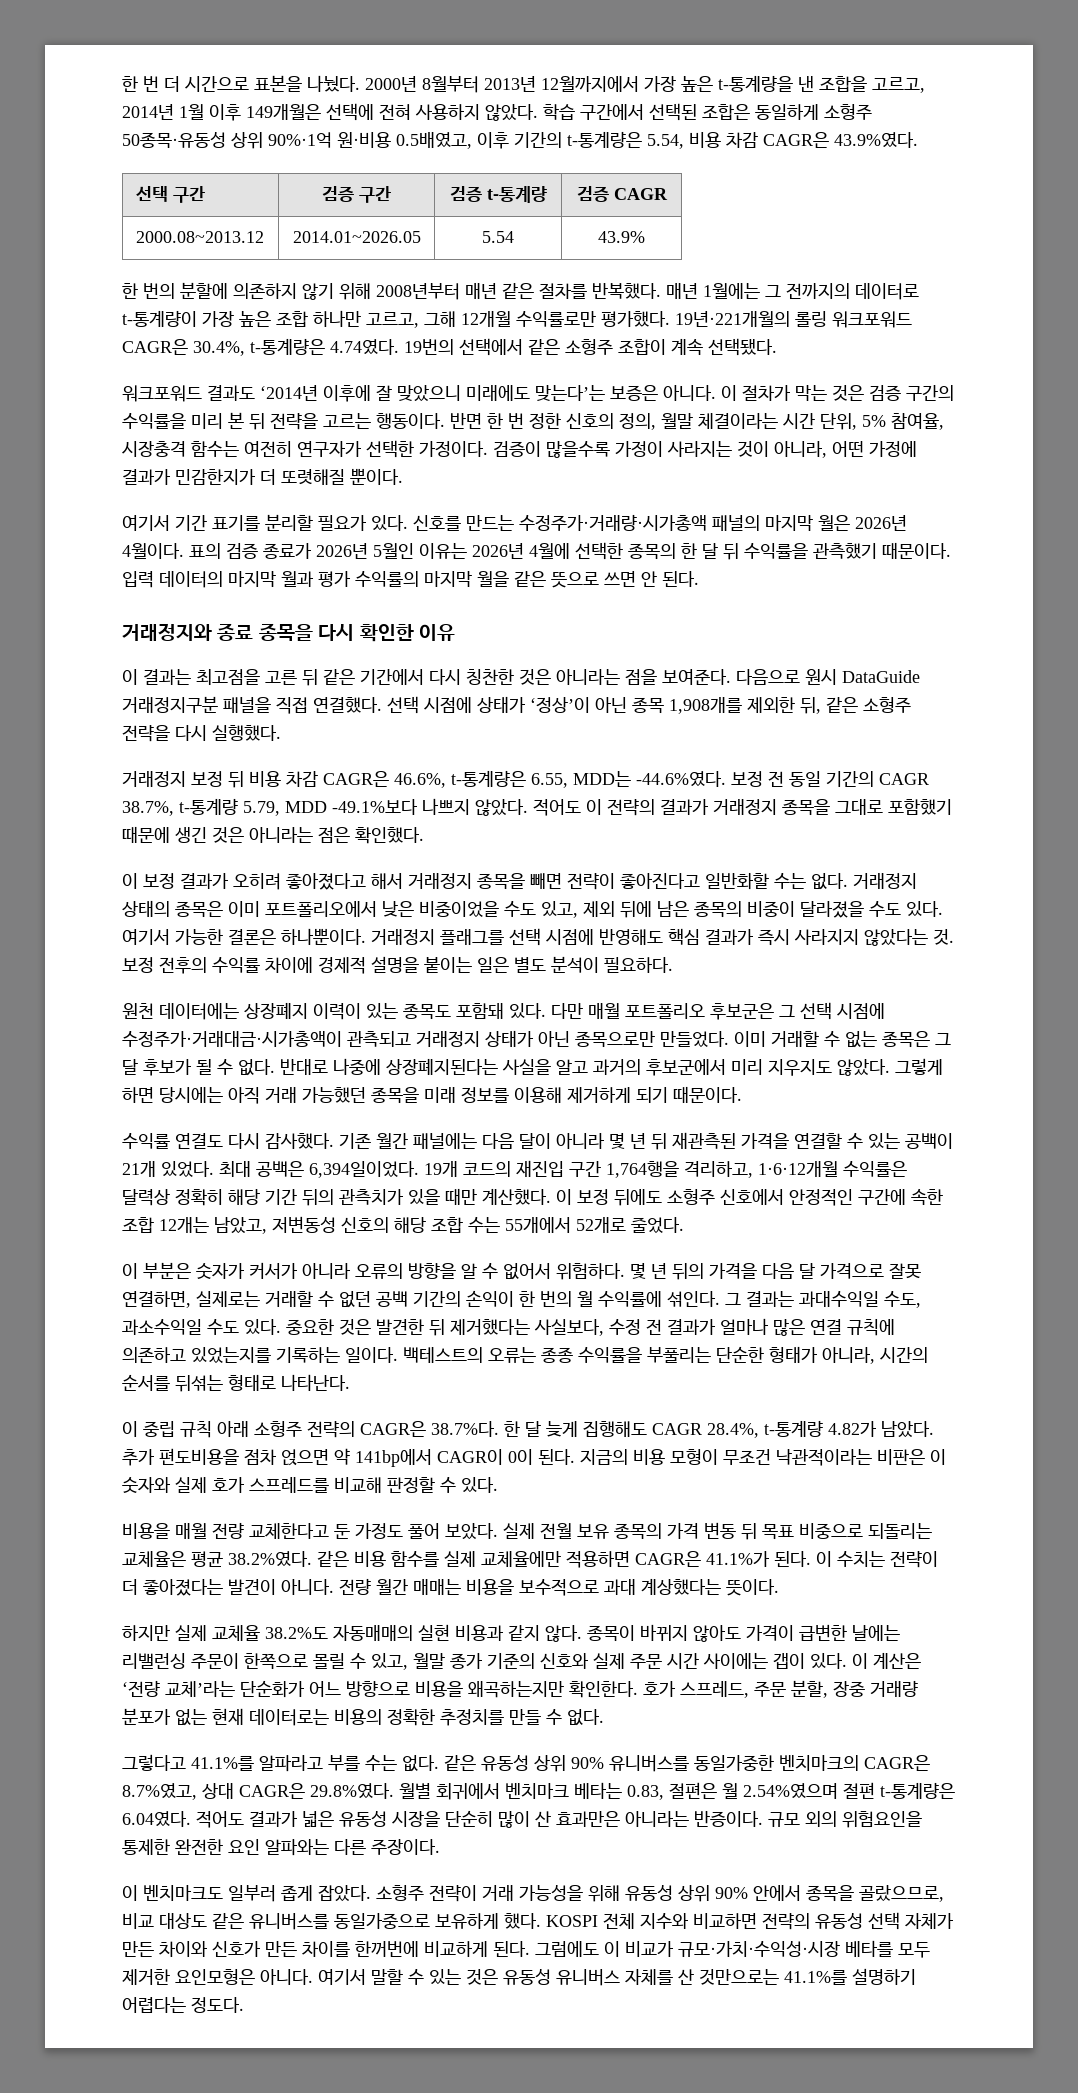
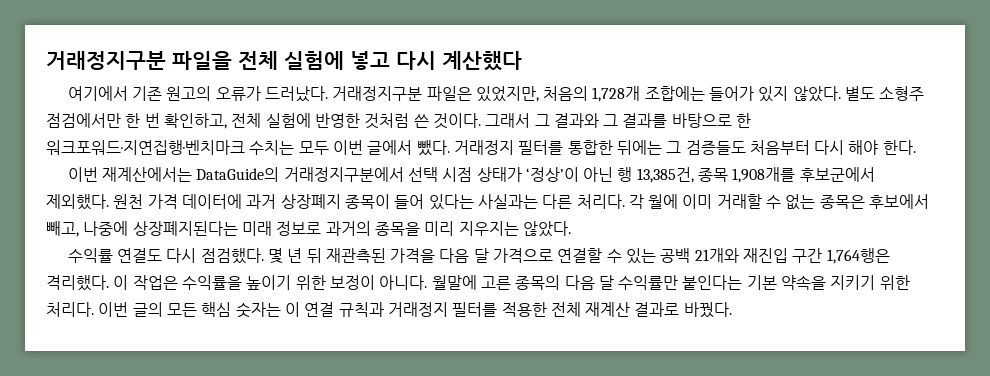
[122,75,925,93] [122,103,872,121] [122,131,918,149] [135,186,205,203] [322,186,391,203] [449,186,547,203] [576,186,668,202] [135,231,264,243] [292,231,421,243] [482,231,514,243] [598,231,645,243] [122,282,919,300] [122,310,912,328] [122,338,777,356] [122,385,954,402] [122,412,944,430] [122,440,917,458] [122,468,403,485] [122,514,907,531] [122,542,951,560] [122,571,699,588] [122,623,455,642] [122,669,920,686] [122,696,911,714] [122,725,281,742] [122,770,929,788] [122,798,952,816] [122,826,424,844] [122,872,917,890] [122,900,943,918] [122,928,954,946] [122,956,673,974] [122,1002,885,1020] [122,1030,729,1048] 한 번 더 시간으로 표본을 나눴다. 2000년 8월부터 2013년 12월까지에서 가장 높은 t-통계량을 낸 조합을 고르고, 2014년 1월 이후 149개월은 선택에 전혀 사용하지 않았다. 학습 구간에서 선택된 조합은 동일하게 소형주 50종목·유동성 상위 90%·1억 원·비용 0.5배였고, 이후 기간의 t-통계량은 5.54, 비용 차감 CAGR은 43.9%였다. // 선택 구간 | 검증 구간 | 검증 t-통계량 | 검증 CAGR // 2000.08~2013.12 | 2014.01~2026.05 | 5.54 | 43.9% // 한 번의 분할에 의존하지 않기 위해 2008년부터 매년 같은 절차를 반복했다. 매년 1월에는 그 전까지의 데이터로 t-통계량이 가장 높은 조합 하나만 고르고, 그해 12개월 수익률로만 평가했다. 19년·221개월의 롤링 워크포워드 CAGR은 30.4%, t-통계량은 4.74였다. 19번의 선택에서 같은 소형주 조합이 계속 선택됐다. // 워크포워드 결과도 ‘2014년 이후에 잘 맞았으니 미래에도 맞는다’는 보증은 아니다. 이 절차가 막는 것은 검증 구간의 수익률을 미리 본 뒤 전략을 고르는 행동이다. 반면 한 번 정한 신호의 정의, 월말 체결이라는 시간 단위, 5% 참여율, 시장충격 함수는 여전히 연구자가 선택한 가정이다. 검증이 많을수록 가정이 사라지는 것이 아니라, 어떤 가정에 결과가 민감한지가 더 또렷해질 뿐이다. // 여기서 기간 표기를 분리할 필요가 있다. 신호를 만드는 수정주가·거래량·시가총액 패널의 마지막 월은 2026년 4월이다. 표의 검증 종료가 2026년 5월인 이유는 2026년 4월에 선택한 종목의 한 달 뒤 수익률을 관측했기 때문이다. 입력 데이터의 마지막 월과 평가 수익률의 마지막 월을 같은 뜻으로 쓰면 안 된다. // 거래정지와 종료 종목을 다시 확인한 이유 // 이 결과는 최고점을 고른 뒤 같은 기간에서 다시 칭찬한 것은 아니라는 점을 보여준다. 다음으로 원시 DataGuide 거래정지구분 패널을 직접 연결했다. 선택 시점에 상태가 ‘정상’이 아닌 종목 1,908개를 제외한 뒤, 같은 소형주 전략을 다시 실행했다. // 거래정지 보정 뒤 비용 차감 CAGR은 46.6%, t-통계량은 6.55, MDD는 -44.6%였다. 보정 전 동일 기간의 CAGR 38.7%, t-통계량 5.79, MDD -49.1%보다 나쁘지 않았다. 적어도 이 전략의 결과가 거래정지 종목을 그대로 포함했기 때문에 생긴 것은 아니라는 점은 확인했다. // 이 보정 결과가 오히려 좋아졌다고 해서 거래정지 종목을 빼면 전략이 좋아진다고 일반화할 수는 없다. 거래정지 상태의 종목은 이미 포트폴리오에서 낮은 비중이었을 수도 있고, 제외 뒤에 남은 종목의 비중이 달라졌을 수도 있다. 여기서 가능한 결론은 하나뿐이다. 거래정지 플래그를 선택 시점에 반영해도 핵심 결과가 즉시 사라지지 않았다는 것. 보정 전후의 수익률 차이에 경제적 설명을 붙이는 일은 별도 분석이 필요하다. // 원천 데이터에는 상장폐지 이력이 있는 종목도 포함돼 있다. 다만 매월 포트폴리오 후보군은 그 선택 시점에 수정주가·거래대금·시가총액이 관측되고 거래정지 상태가 아닌 종목으로만 만들었다. -> [46,51,522,71] [67,86,925,102] [46,113,752,129] [46,140,916,156] [67,167,875,183] [46,194,679,210] 거래정지구분 파일을 전체 실험에 넣고 다시 계산했다 // 여기에서 기존 원고의 오류가 드러났다. 거래정지구분 파일은 있었지만, 처음의 1,728개 조합에는 들어가 있지 않았다. 별도 소형주 점검에서만 한 번 확인하고, 전체 실험에 반영한 것처럼 쓴 것이다. 그래서 그 결과와 그 결과를 바탕으로 한 워크포워드·지연집행·벤치마크 수치는 모두 이번 글에서 뺐다. 거래정지 필터를 통합한 뒤에는 그 검증들도 처음부터 다시 해야 한다. // 이번 재계산에서는 DataGuide의 거래정지구분에서 선택 시점 상태가 ‘정상’이 아닌 행 13,385건, 종목 1,908개를 후보군에서 제외했다. 원천 가격 데이터에 과거 상장폐지 종목이 들어 있다는 사실과는 다른 처리다. 각 월에
[935,1033,951,1045] [122,1058,943,1076] [122,1086,742,1104] [122,1133,605,1149] 그 달 후보가 될 수 없다. 반대로 나중에 상장폐지된다는 사실을 알고 과거의 후보군에서 미리 지우지도 않았다. 그렇게 하면 당시에는 아직 거래 가능했던 종목을 미래 정보를 이용해 제거하게 되기 때문이다. // 수익률 연결도 다시 감사했다. 기존 월간 패널에는 다음 달이 아니라 -> [869,194,930,209] [46,221,571,237] [67,248,264,264] 후보에서 빼고, 나중에 상장폐지된다는 미래 정보로 과거의 종목을 미리 지우지는 않았다. // 수익률 연결도 다시 점검했다.
[794,1133,953,1149] [122,1160,907,1178] [122,1188,943,1206] [122,1216,684,1234] [122,1262,921,1280] [122,1290,921,1308] [122,1318,895,1336] [122,1346,928,1364] [122,1374,350,1392] [122,1420,934,1438] [122,1448,946,1467] [122,1477,498,1493] [122,1522,932,1540] [122,1551,938,1568] [122,1578,779,1596] [122,1624,900,1642] [122,1652,921,1670] [122,1680,918,1698] [122,1708,604,1726] [122,1754,930,1772] [122,1782,955,1800] [122,1810,922,1828] [122,1839,440,1856] [122,1885,944,1902] [122,1912,954,1930] [122,1940,930,1958] [122,1968,916,1986] [122,1997,244,2013] 연결할 수 있는 공백이 21개 있었다. 최대 공백은 6,394일이었다. 19개 코드의 재진입 구간 1,764행을 격리하고, 1·6·12개월 수익률은 달력상 정확히 해당 기간 뒤의 관측치가 있을 때만 계산했다. 이 보정 뒤에도 소형주 신호에서 안정적인 구간에 속한 조합 12개는 남았고, 저변동성 신호의 해당 조합 수는 55개에서 52개로 줄었다. // 이 부분은 숫자가 커서가 아니라 오류의 방향을 알 수 없어서 위험하다. 몇 년 뒤의 가격을 다음 달 가격으로 잘못 연결하면, 실제로는 거래할 수 없던 공백 기간의 손익이 한 번의 월 수익률에 섞인다. 그 결과는 과대수익일 수도, 과소수익일 수도 있다. 중요한 것은 발견한 뒤 제거했다는 사실보다, 수정 전 결과가 얼마나 많은 연결 규칙에 의존하고 있었는지를 기록하는 일이다. 백테스트의 오류는 종종 수익률을 부풀리는 단순한 형태가 아니라, 시간의 순서를 뒤섞는 형태로 나타난다. // 이 중립 규칙 아래 소형주 전략의 CAGR은 38.7%다. 한 달 늦게 집행해도 CAGR 28.4%, t-통계량 4.82가 남았다. 추가 편도비용을 점차 얹으면 약 141bp에서 CAGR이 0이 된다. 지금의 비용 모형이 무조건 낙관적이라는 비판은 이 숫자와 실제 호가 스프레드를 비교해 판정할 수 있다. // 비용을 매월 전량 교체한다고 둔 가정도 풀어 보았다. 실제 전월 보유 종목의 가격 변동 뒤 목표 비중으로 되돌리는 교체율은 평균 38.2%였다. 같은 비용 함수를 실제 교체율에만 적용하면 CAGR은 41.1%가 된다. 이 수치는 전략이 더 좋아졌다는 발견이 아니다. 전량 월간 매매는 비용을 보수적으로 과대 계상했다는 뜻이다. // 하지만 실제 교체율 38.2%도 자동매매의 실현 비용과 같지 않다. 종목이 바뀌지 않아도 가격이 급변한 날에는 리밸런싱 주문이 한쪽으로 몰릴 수 있고, 월말 종가 기준의 신호와 실제 주문 시간 사이에는 갭이 있다. 이 계산은 ‘전량 교체’라는 단순화가 어느 방향으로 비용을 왜곡하는지만 확인한다. 호가 스프레드, 주문 분할, 장중 거래량 분포가 없는 현재 데이터로는 비용의 정확한 추정치를 만들 수 없다. // 그렇다고 41.1%를 알파라고 부를 수는 없다. 같은 유동성 상위 90% 유니버스를 동일가중한 벤치마크의 CAGR은 8.7%였고, 상대 CAGR은 29.8%였다. 월별 회귀에서 벤치마크 베타는 0.83, 절편은 월 2.54%였으며 절편 t-통계량은 6.04였다. 적어도 결과가 넓은 유동성 시장을 단순히 많이 산 효과만은 아니라는 반증이다. 규모 외의 위험요인을 통제한 완전한 요인 알파와는 다른 주장이다. // 이 벤치마크도 일부러 좁게 잡았다. 소형주 전략이 거래 가능성을 위해 유동성 상위 90% 안에서 종목을 골랐으므로, 비교 대상도 같은 유니버스를 동일가중으로 보유하게 했다. KOSPI 전체 지수와 비교하면 전략의 유동성 선택 자체가 만든 차이와 신호가 만든 차이를 한꺼번에 비교하게 된다. 그럼에도 이 비교가 규모·가치·수익성·시장 베타를 모두 제거한 요인모형은 아니다. 여기서 말할 수 있는 것은 유동성 유니버스 자체를 산 것만으로는 41.1%를 설명하기 어렵다는 정도다. -> [439,248,890,264] [46,275,910,291] [46,302,732,318] 다음 달 가격으로 연결할 수 있는 공백 21개와 재진입 구간 1,764행은 격리했다. 이 작업은 수익률을 높이기 위한 보정이 아니다. 월말에 고른 종목의 다음 달 수익률만 붙인다는 기본 약속을 지키기 위한 처리다. 이번 글의 모든 핵심 숫자는 이 연결 규칙과 거래정지 필터를 적용한 전체 재계산 결과로 바꿨다.

